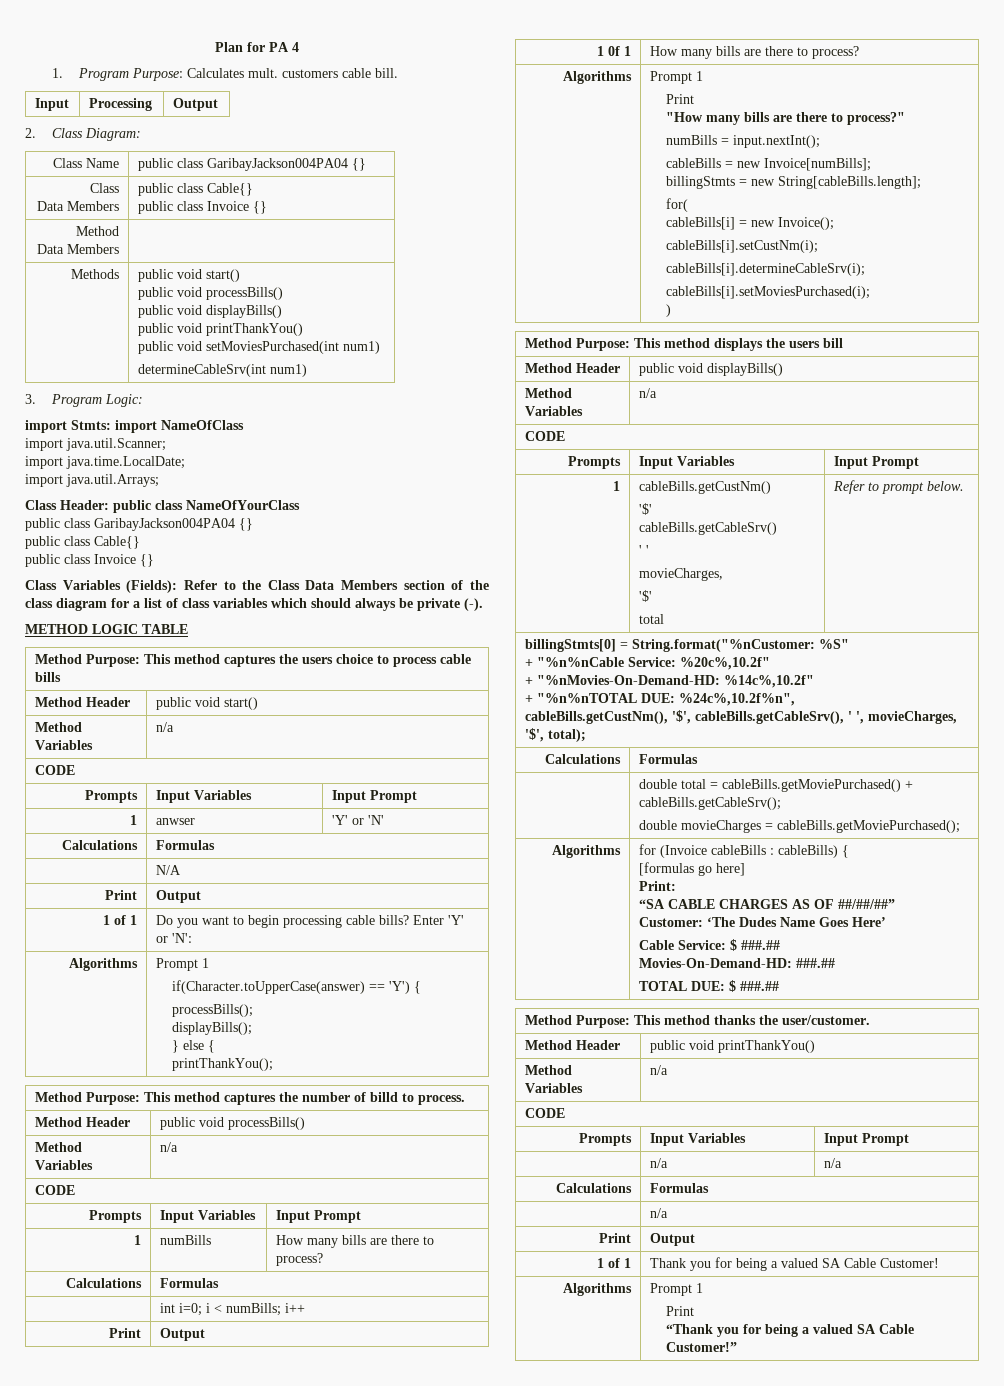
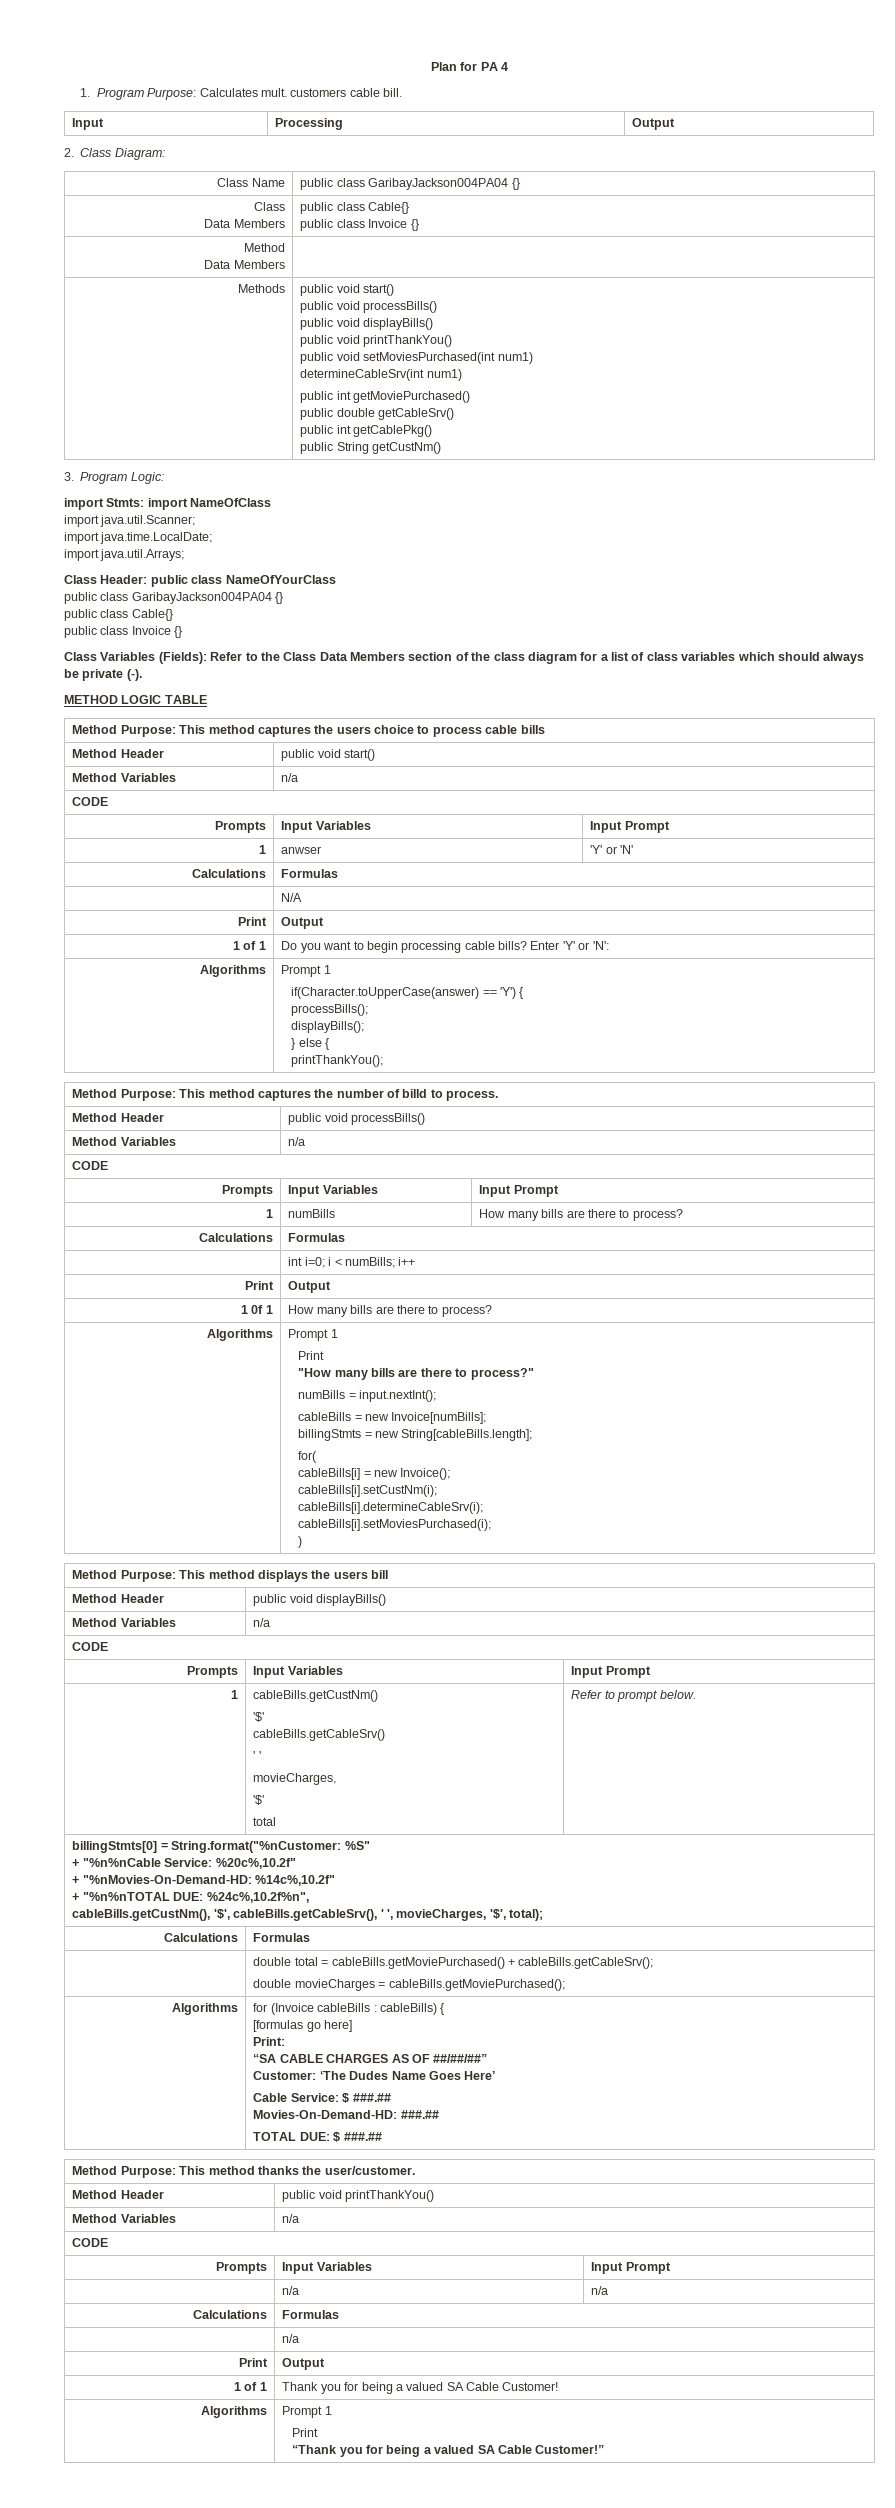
(307, 370) none -> [300,391,471,403] [300,408,455,420] [300,425,433,437] [300,442,442,454] // public int getMoviePurchased() // public double getCableSrv() // public int getCablePkg() // public String getCustNm()

